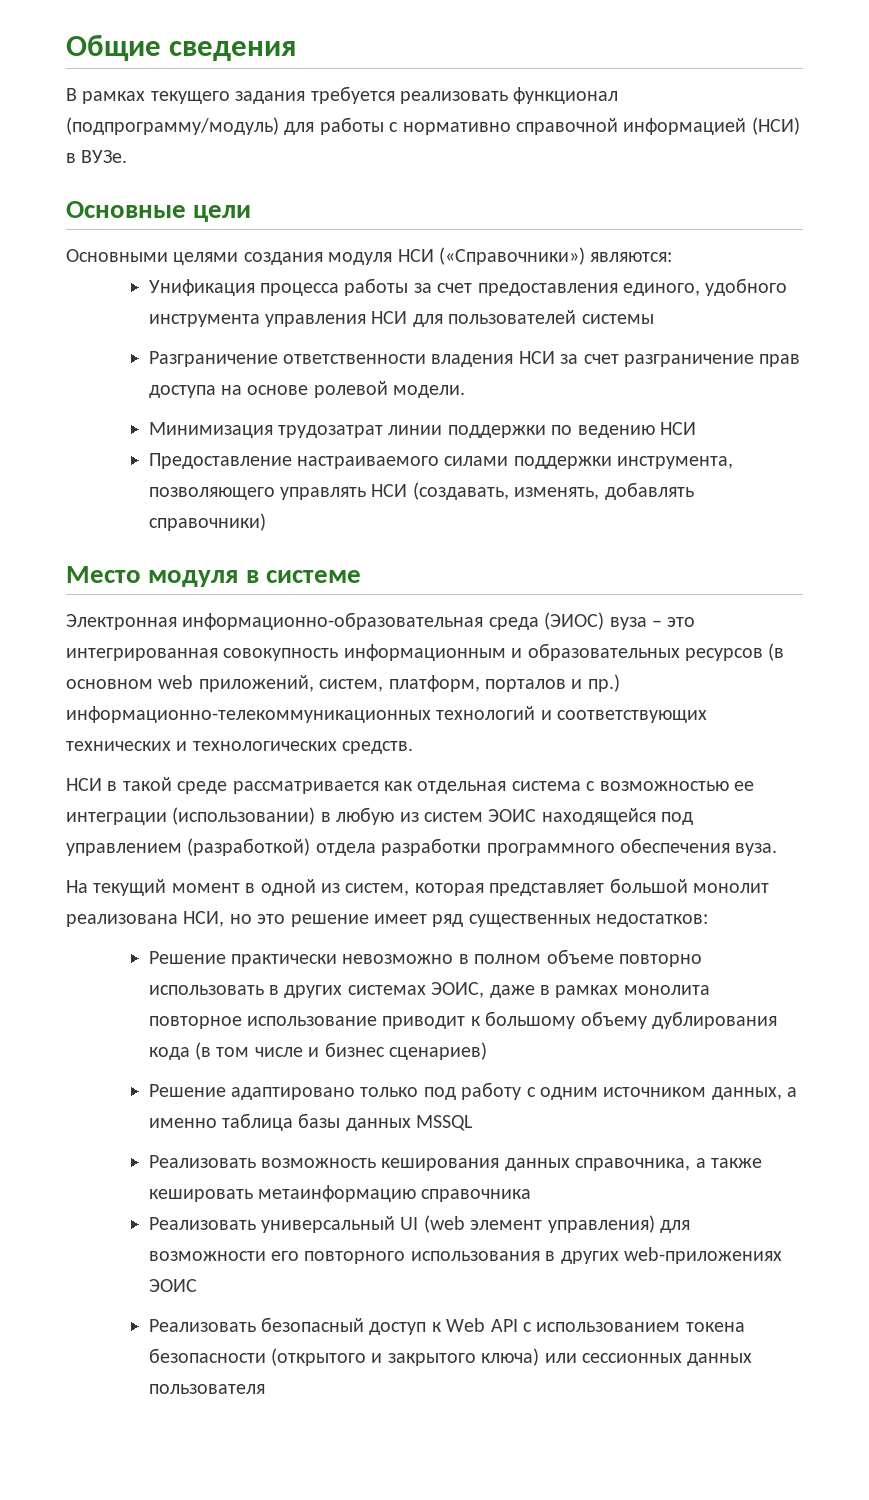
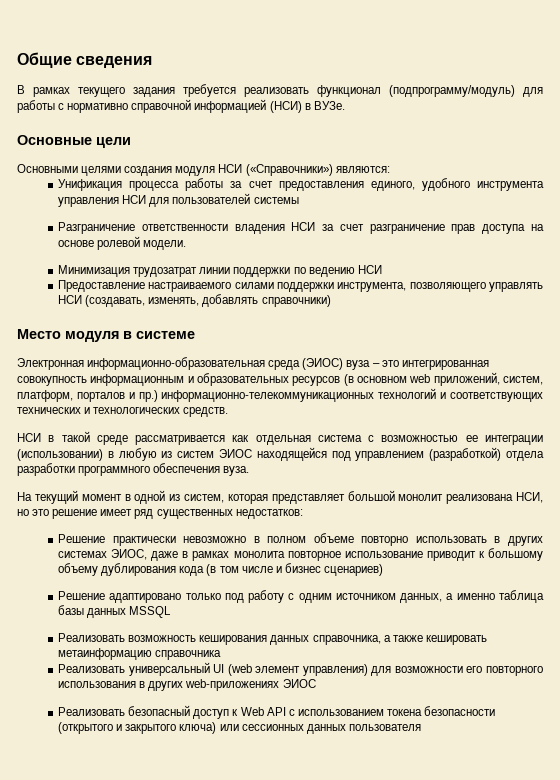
[488,809,537,822] ЭОИС -> [219,449,253,458] ЭИОС
[431,982,485,998] ЭОИС, -> [111,549,148,560] ЭИОС,
[148,1279,197,1292] ЭОИС -> [282,679,316,688] ЭИОС

